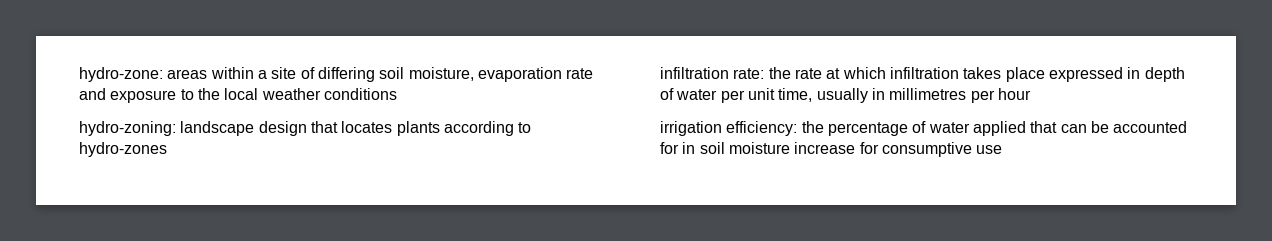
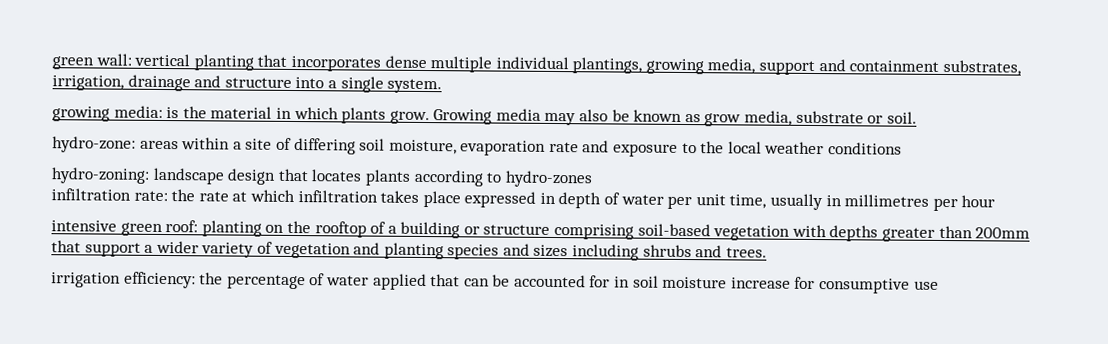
(79, 74) none -> [52,53,1021,76] [52,74,443,94] [52,105,917,127] green wall: vertical planting that incorporates dense multiple individual plantings, growing media, support and containment substrates, irrigation, drainage and structure into a single system. // growing media: is the material in which plants grow. Growing media may also be known as grow media, substrate or soil. //
(1031, 94) none -> [51,220,1031,242] [51,240,767,261] // intensive green roof: planting on the rooftop of a building or structure comprising soil-based vegetation with depths greater than 200mm that support a wider variety of vegetation and planting species and sizes including shrubs and trees.

